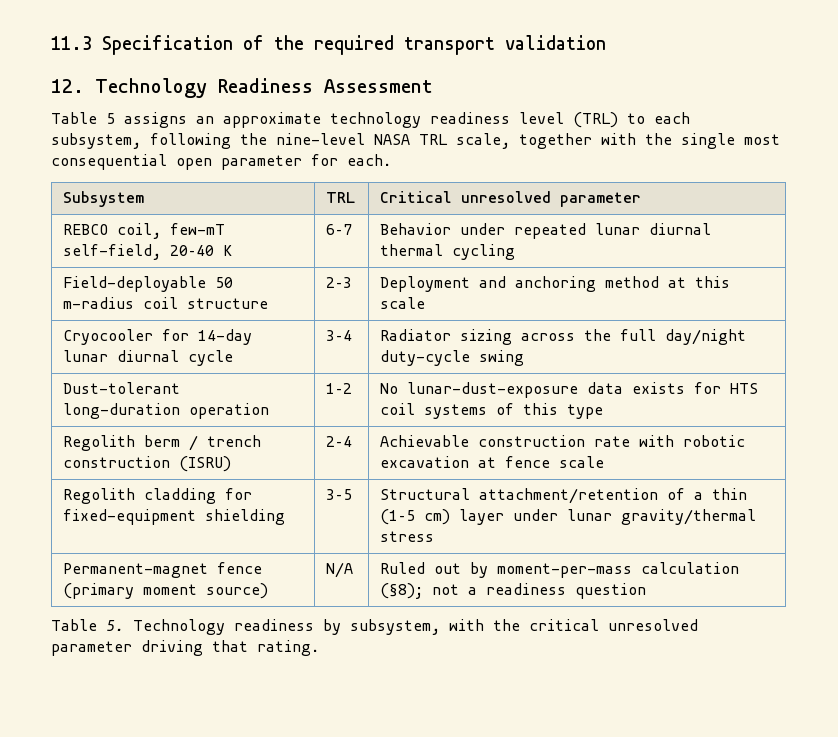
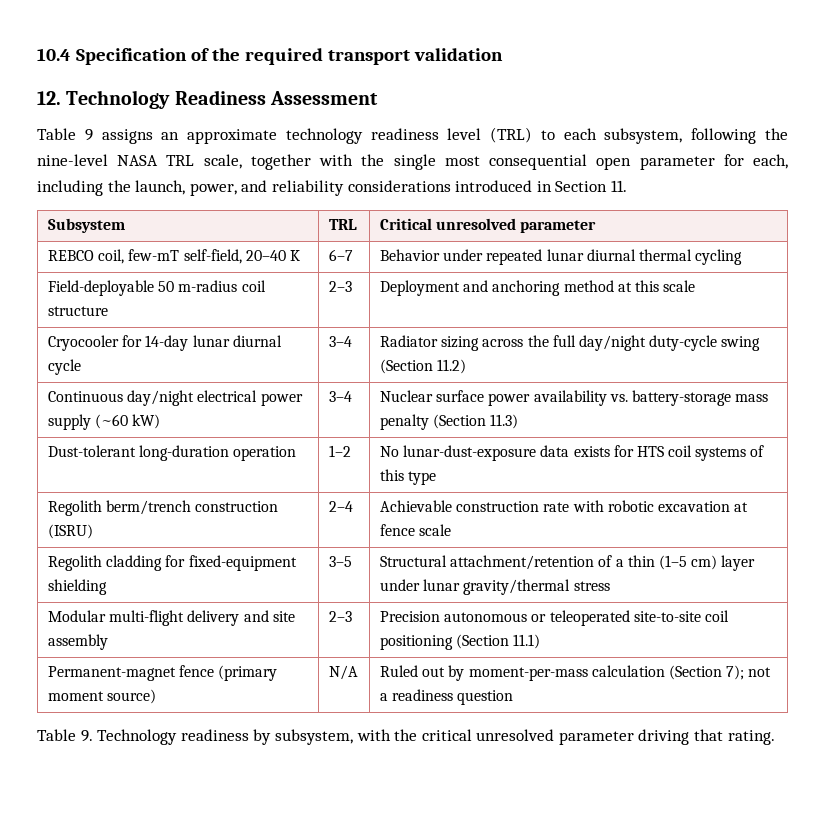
[51,36,92,50] 11.3 -> [37,48,71,61] 10.4
[106,113,115,124] 5 -> [84,129,93,141] 9
[347,154,391,166] each. -> [752,154,788,169] [37,180,627,196] each, including the launch, power, and reliability considerations introduced in Section 11.
(524, 358) none -> [379,359,467,374] [47,390,303,406] [47,414,161,430] [328,391,352,402] [379,390,769,406] [379,414,519,430] (Section 11.2) // Continuous day/night electrical power supply (~60 kW) | 3–4 | Nuclear surface power availability vs. battery-storage mass penalty (Section 11.3)
[143,435,261,451] berm / trench -> [106,500,192,515] berm/trench
(434, 536) none -> [47,610,295,626] [47,634,108,650] [328,611,352,622] [379,610,729,626] [379,634,541,650] // Modular multi-flight delivery and site assembly | 2–3 | Precision autonomous or teleoperated site-to-site coil positioning (Section 11.1)
[379,583,423,599] (§8); -> [668,665,745,680] (Section 7);
[106,620,124,631] 5. -> [80,730,93,742] 9.

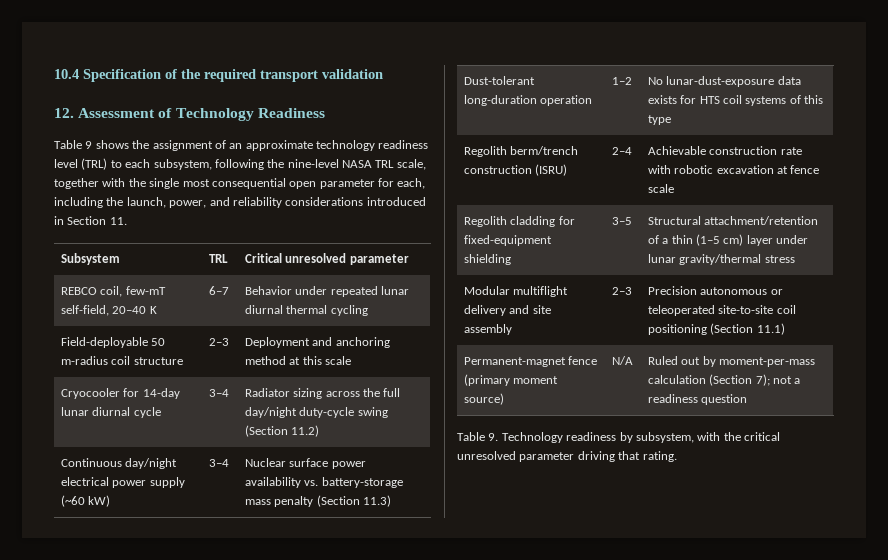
(61, 98) none -> [78,108,173,118] Assessment of
[269,91,378,105] Assessment -> (325, 113) none
[101,129,153,144] assigns -> [95,140,226,151] shows the assignment of
[109,610,185,626] multi-flight -> [513,286,569,297] multiflight

